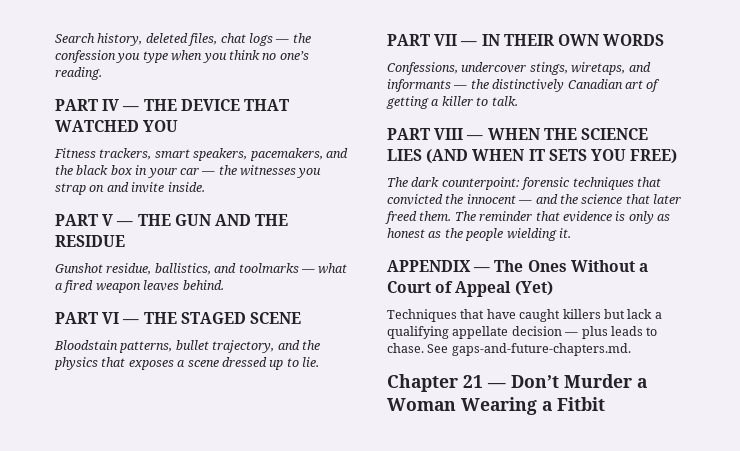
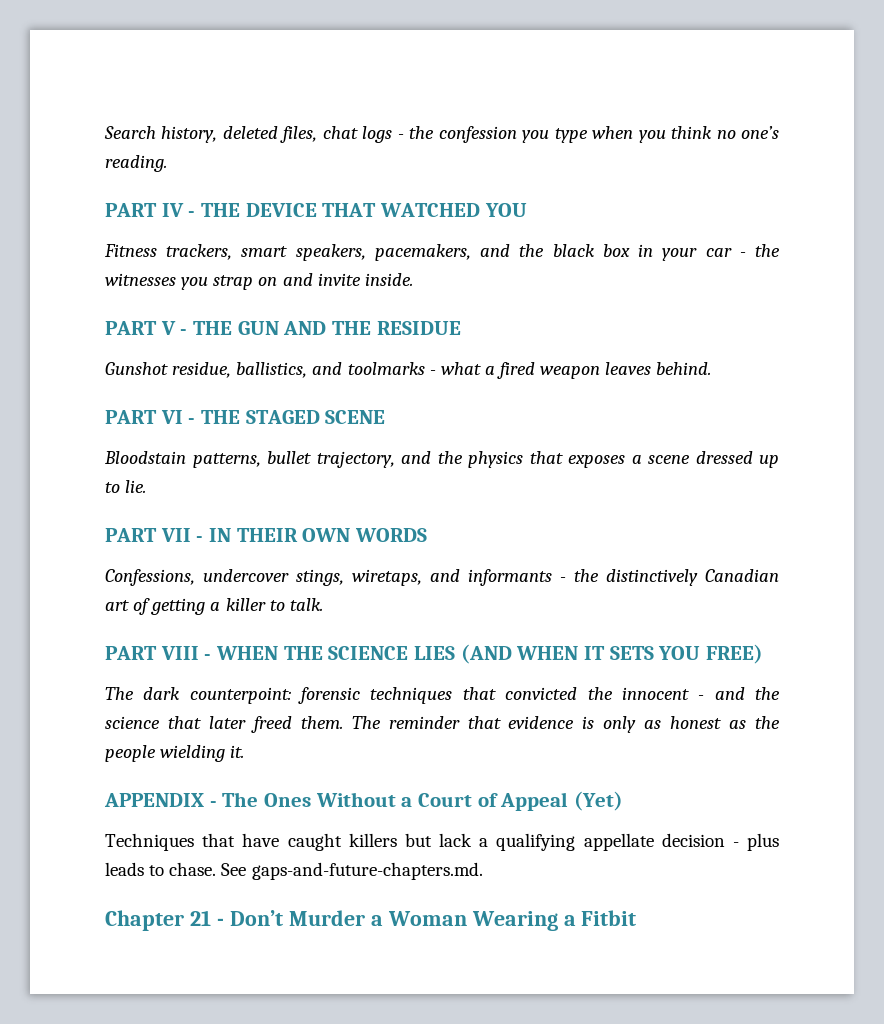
[275,39,290,43] — -> [397,134,404,139] -
[122,106,140,111] — -> [188,211,196,217] -
[201,171,216,175] — -> [739,252,746,257] -
[116,221,134,226] — -> [180,329,188,335] -
[300,269,315,273] — -> [429,370,436,375] -
[122,319,140,324] — -> [188,418,196,424] -
[460,41,478,46] — -> [196,536,204,542] -
[453,85,468,89] — -> [560,577,566,582] -
[466,135,484,140] — -> [204,654,212,660] -
[518,200,533,204] — -> [698,695,705,700] -
[473,267,491,272] — -> [209,801,217,807] -
[564,332,579,336] — -> [732,842,739,847] -
[487,383,506,388] — -> [216,918,224,926] -

